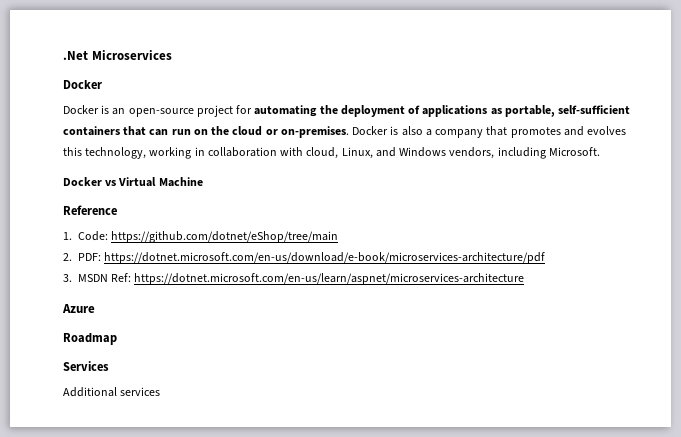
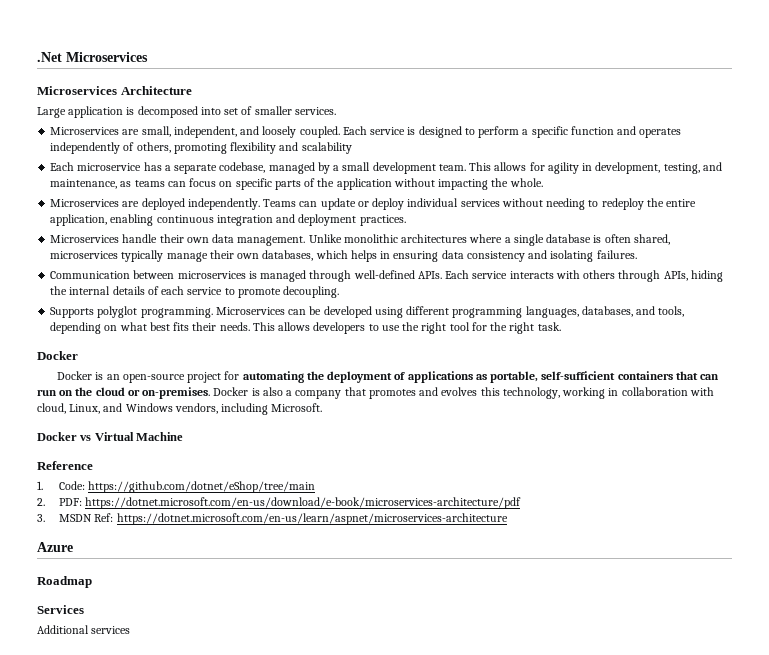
(172, 55) none -> [37,86,192,95] [37,106,336,118] [50,126,682,138] [50,142,352,154] [50,162,722,174] [50,178,543,190] [50,198,697,210] [50,214,406,226] [50,234,670,246] [50,250,637,262] [50,270,723,282] [50,286,340,298] [50,306,685,318] [50,322,561,334] // Microservices Architecture // Large application is decomposed into set of smaller services. // Microservices are small, independent, and loosely coupled. Each service is designed to perform a specific function and operates independently of others, promoting flexibility and scalability // Each microservice has a separate codebase, managed by a small development team. This allows for agility in development, testing, and maintenance, as teams can focus on specific parts of the application without impacting the whole. // Microservices are deployed independently. Teams can update or deploy individual services without needing to redeploy the entire application, enabling continuous integration and deployment practices. // Microservices handle their own data management. Unlike monolithic architectures where a single database is often shared, microservices typically manage their own databases, which helps in ensuring data consistency and isolating failures. // Communication between microservices is managed through well-defined APIs. Each service interacts with others through APIs, hiding the internal details of each service to promote decoupling. // Supports polyglot programming. Microservices can be developed using different programming languages, databases, and tools, depending on what best fits their needs. This allows developers to use the right tool for the right task.

